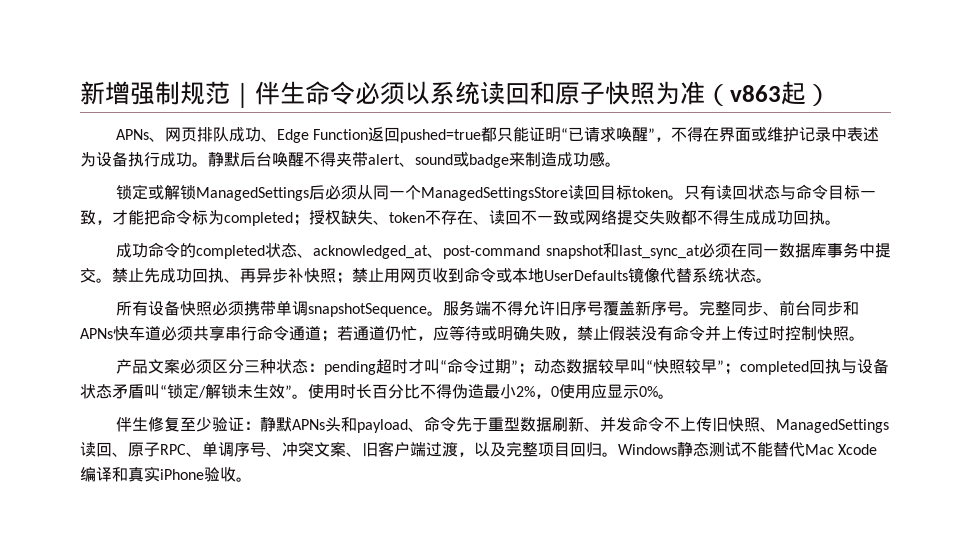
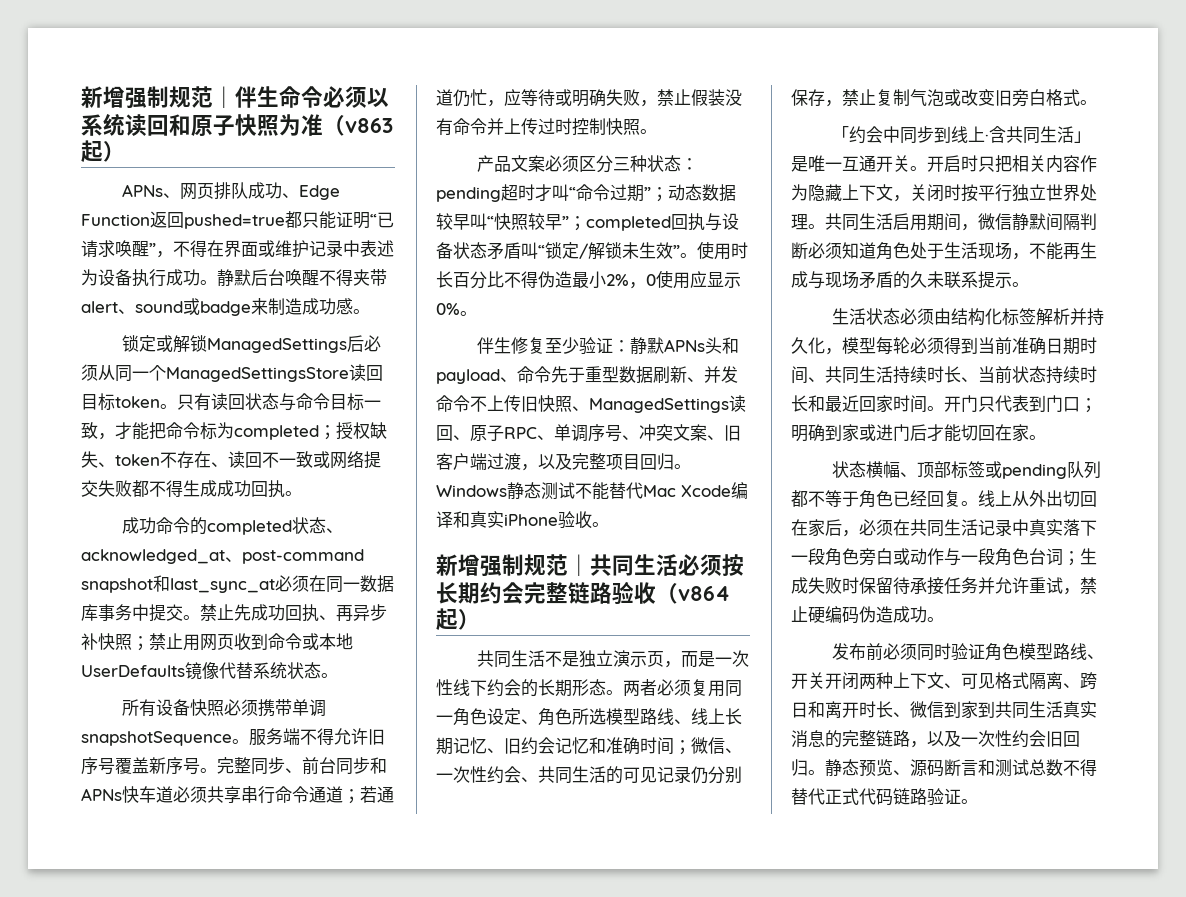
(252, 479) none -> [436,554,744,577] [436,581,730,604] [436,608,480,631] [477,650,750,668] [436,679,742,697] [436,708,742,726] [436,737,742,755] [436,766,742,784] [791,89,1097,107] [832,126,1092,144] [791,155,1097,173] [791,184,1097,202] [791,213,1097,231] [791,242,1097,260] [791,271,1029,289] [832,308,1105,326] [791,337,1097,355] [791,366,1097,384] [791,395,1097,413] [791,424,1046,442] [832,461,1102,479] [791,490,1097,508] [791,519,1097,537] [791,548,1097,566] [791,577,1097,595] [791,606,944,624] [832,643,1105,661] [791,672,1097,690] [791,701,1097,719] [791,730,1080,748] [791,759,1097,777] [791,788,978,806] // 新增强制规范｜共同生活必须按长期约会完整链路验收（v864起） // 共同生活不是独立演示页，而是一次性线下约会的长期形态。两者必须复用同一角色设定、角色所选模型路线、线上长期记忆、旧约会记忆和准确时间；微信、一次性约会、共同生活的可见记录仍分别保存，禁止复制气泡或改变旧旁白格式。 // 「约会中同步到线上·含共同生活」是唯一互通开关。开启时只把相关内容作为隐藏上下文，关闭时按平行独立世界处理。共同生活启用期间，微信静默间隔判断必须知道角色处于生活现场，不能再生成与现场矛盾的久未联系提示。 // 生活状态必须由结构化标签解析并持久化，模型每轮必须得到当前准确日期时间、共同生活持续时长、当前状态持续时长和最近回家时间。开门只代表到门口；明确到家或进门后才能切回在家。 // 状态横幅、顶部标签或pending队列都不等于角色已经回复。线上从外出切回在家后，必须在共同生活记录中真实落下一段角色旁白或动作与一段角色台词；生成失败时保留待承接任务并允许重试，禁止硬编码伪造成功。 // 发布前必须同时验证角色模型路线、开关开闭两种上下文、可见格式隔离、跨日和离开时长、微信到家到共同生活真实消息的完整链路，以及一次性约会旧回归。静态预览、源码断言和测试总数不得替代正式代码链路验证。

